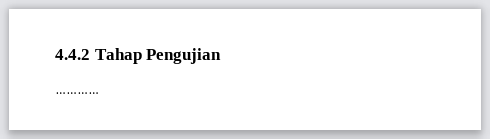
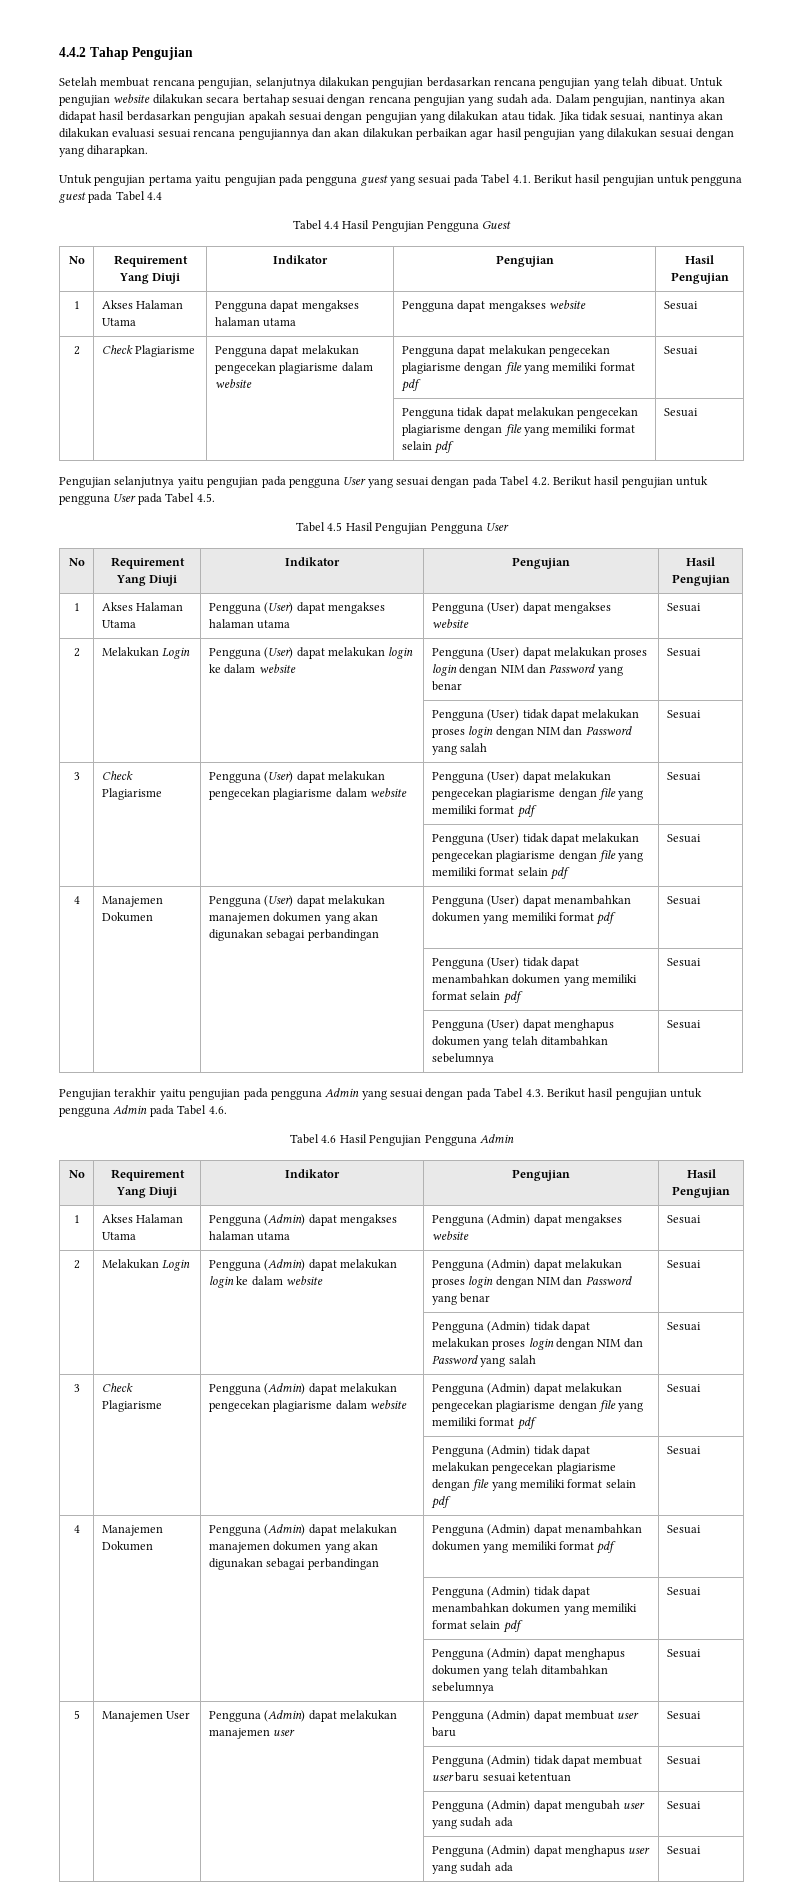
[55,92,99,94] ………… -> [59,77,723,89] [59,94,725,106] [59,111,723,123] [59,128,734,140] [59,145,149,157] [59,174,743,186] [59,191,163,203] [292,220,512,232] [68,256,85,264] [113,255,188,267] [118,273,181,284] [273,255,328,264] [495,255,554,267] [685,255,715,264] [670,272,729,284] [73,301,80,309] [101,300,184,309] [101,318,136,326] [214,300,359,312] [214,317,297,327] [401,300,586,312] [663,301,698,310] [73,346,80,355] [101,345,196,357] [214,345,359,357] [214,362,373,374] [214,379,252,388] [401,345,610,357] [401,362,635,374] [400,379,421,392] [663,346,698,355] [401,407,639,419] [401,424,635,436] [401,441,455,454] [663,408,698,417] [59,476,708,488] [59,493,215,505] [296,522,509,534] [68,558,85,566] [110,557,185,569] [115,575,178,586] [285,557,340,566] [512,557,570,569] [686,557,716,566] [671,574,730,586] [73,603,80,611] [101,602,184,611] [101,620,136,628] [208,602,385,614] [208,619,291,629] [431,602,611,614] [431,619,469,628] [666,603,701,612] [73,648,80,657] [101,647,191,659] [208,647,414,659] [208,664,296,674] [431,647,648,659] [431,664,623,676] [431,681,462,691] [666,648,701,657] [431,709,640,721] [431,726,632,738] [431,743,488,755] [666,710,701,719] [73,772,80,780] [101,771,133,780] [101,788,162,800] [208,771,385,783] [208,788,407,800] [431,771,611,783] [431,788,644,800] [431,805,537,818] [666,772,701,781] [431,833,640,845] [431,850,644,862] [431,867,570,880] [666,834,701,843] [73,896,80,904] [101,896,163,907] [101,912,153,922] [208,895,385,907] [208,912,378,924] [208,929,379,941] [431,895,631,907] [431,912,617,925] [666,896,701,905] [431,957,579,969] [431,974,637,986] [431,991,523,1004] [666,958,701,967] [431,1019,614,1031] [431,1036,608,1048] [431,1053,494,1065] [666,1020,701,1029] [59,1088,702,1100] [59,1105,227,1117] [290,1134,514,1146] [68,1170,85,1178] [110,1169,185,1181] [115,1187,178,1198] [285,1169,340,1178] [512,1169,570,1181] [686,1169,716,1178] [672,1186,731,1198] [73,1215,80,1223] [101,1214,184,1223] [101,1232,136,1240] [208,1214,397,1226] [208,1231,291,1241] [431,1214,622,1226] [431,1231,469,1240] [666,1215,701,1224] [73,1260,80,1269] [101,1259,191,1271] [208,1259,397,1271] [208,1276,323,1288] [431,1259,622,1271] [431,1276,632,1288] [431,1293,491,1305] [666,1260,701,1269] [431,1321,590,1333] [431,1338,643,1350] [431,1355,536,1367] [666,1322,701,1331] [73,1384,80,1392] [101,1383,133,1392] [101,1400,162,1412] [208,1383,397,1395] [208,1400,407,1412] [431,1383,622,1395] [431,1400,644,1412] [431,1417,537,1430] [666,1384,701,1393] [431,1445,590,1457] [431,1462,616,1474] [431,1479,636,1491] [430,1496,451,1509] [666,1446,701,1455] [73,1525,80,1533] [101,1525,163,1536] [101,1541,153,1551] [208,1524,397,1536] [208,1541,378,1553] [208,1558,379,1570] [431,1524,642,1536] [431,1541,617,1554] [666,1525,701,1534] [431,1586,590,1598] [431,1603,637,1615] [431,1620,523,1633] [666,1587,701,1596] [431,1648,625,1660] [431,1665,608,1677] [431,1682,494,1694] [666,1649,701,1658] [73,1710,80,1719] [101,1711,191,1722] [208,1710,397,1722] [208,1728,296,1739] [431,1710,640,1722] [431,1727,456,1737] [666,1711,701,1720] [431,1755,643,1767] [431,1772,571,1782] [666,1756,701,1765] [431,1800,646,1812] [431,1817,513,1829] [666,1801,701,1810] [431,1845,651,1857] [431,1862,513,1874] [666,1846,701,1855] Setelah membuat rencana pengujian, selanjutnya dilakukan pengujian berdasarkan rencana pengujian yang telah dibuat. Untuk pengujian website dilakukan secara bertahap sesuai dengan rencana pengujian yang sudah ada. Dalam pengujian, nantinya akan didapat hasil berdasarkan pengujian apakah sesuai dengan pengujian yang dilakukan atau tidak. Jika tidak sesuai, nantinya akan dilakukan evaluasi sesuai rencana pengujiannya dan akan dilakukan perbaikan agar hasil pengujian yang dilakukan sesuai dengan yang diharapkan. // Untuk pengujian pertama yaitu pengujian pada pengguna guest yang sesuai pada Tabel 4.1. Berikut hasil pengujian untuk pengguna guest pada Tabel 4.4 // Tabel 4.4 Hasil Pengujian Pengguna Guest // No | Requirement Yang Diuji | Indikator | Pengujian | Hasil Pengujian // 1 | Akses Halaman Utama | Pengguna dapat mengakses halaman utama | Pengguna dapat mengakses website | Sesuai // 2 | Check Plagiarisme | Pengguna dapat melakukan pengecekan plagiarisme dalam website | Pengguna dapat melakukan pengecekan plagiarisme dengan file yang memiliki format pdf | Sesuai // | | | Pengguna tidak dapat melakukan pengecekan plagiarisme dengan file yang memiliki format selain pdf | Sesuai // Pengujian selanjutnya yaitu pengujian pada pengguna User yang sesuai dengan pada Tabel 4.2. Berikut hasil pengujian untuk pengguna User pada Tabel 4.5. // Tabel 4.5 Hasil Pengujian Pengguna User // No | Requirement Yang Diuji | Indikator | Pengujian | Hasil Pengujian // 1 | Akses Halaman Utama | Pengguna (User) dapat mengakses halaman utama | Pengguna (User) dapat mengakses website | Sesuai // 2 | Melakukan Login | Pengguna (User) dapat melakukan login ke dalam website | Pengguna (User) dapat melakukan proses login dengan NIM dan Password yang benar | Sesuai // | | | Pengguna (User) tidak dapat melakukan proses login dengan NIM dan Password yang salah | Sesuai // 3 | Check Plagiarisme | Pengguna (User) dapat melakukan pengecekan plagiarisme dalam website | Pengguna (User) dapat melakukan pengecekan plagiarisme dengan file yang memiliki format pdf | Sesuai // | | | Pengguna (User) tidak dapat melakukan pengecekan plagiarisme dengan file yang memiliki format selain pdf | Sesuai // 4 | Manajemen Dokumen | Pengguna (User) dapat melakukan manajemen dokumen yang akan digunakan sebagai perbandingan | Pengguna (User) dapat menambahkan dokumen yang memiliki format pdf | Sesuai // | | | Pengguna (User) tidak dapat menambahkan dokumen yang memiliki format selain pdf | Sesuai // | | | Pengguna (User) dapat menghapus dokumen yang telah ditambahkan sebelumnya | Sesuai // Pengujian terakhir yaitu pengujian pada pengguna Admin yang sesuai dengan pada Tabel 4.3. Berikut hasil pengujian untuk pengguna Admin pada Tabel 4.6. // Tabel 4.6 Hasil Pengujian Pengguna Admin // No | Requirement Yang Diuji | Indikator | Pengujian | Hasil Pengujian // 1 | Akses Halaman Utama | Pengguna (Admin) dapat mengakses halaman utama | Pengguna (Admin) dapat mengakses website | Sesuai // 2 | Melakukan Login | Pengguna (Admin) dapat melakukan login ke dalam website | Pengguna (Admin) dapat melakukan proses login dengan NIM dan Password yang benar | Sesuai // | | | Pengguna (Admin) tidak dapat melakukan proses login dengan NIM dan Password yang salah | Sesuai // 3 | Check Plagiarisme | Pengguna (Admin) dapat melakukan pengecekan plagiarisme dalam website | Pengguna (Admin) dapat melakukan pengecekan plagiarisme dengan file yang memiliki format pdf | Sesuai // | | | Pengguna (Admin) tidak dapat melakukan pengecekan plagiarisme dengan file yang memiliki format selain pdf | Sesuai // 4 | Manajemen Dokumen | Pengguna (Admin) dapat melakukan manajemen dokumen yang akan digunakan sebagai perbandingan | Pengguna (Admin) dapat menambahkan dokumen yang memiliki format pdf | Sesuai // | | | Pengguna (Admin) tidak dapat menambahkan dokumen yang memiliki format selain pdf | Sesuai // | | | Pengguna (Admin) dapat menghapus dokumen yang telah ditambahkan sebelumnya | Sesuai // 5 | Manajemen User | Pengguna (Admin) dapat melakukan manajemen user | Pengguna (Admin) dapat membuat user baru | Sesuai // | | | Pengguna (Admin) tidak dapat membuat user baru sesuai ketentuan | Sesuai // | | | Pengguna (Admin) dapat mengubah user yang sudah ada | Sesuai // | | | Pengguna (Admin) dapat menghapus user yang sudah ada | Sesuai

